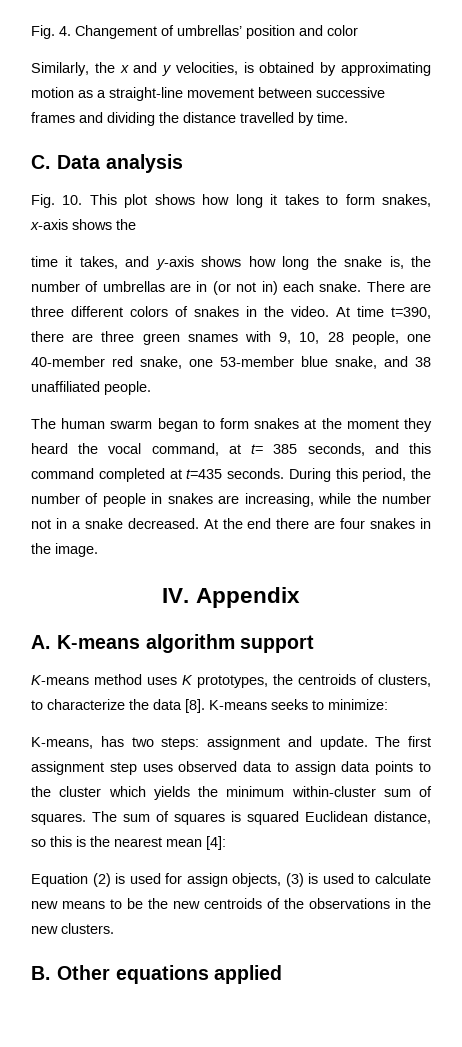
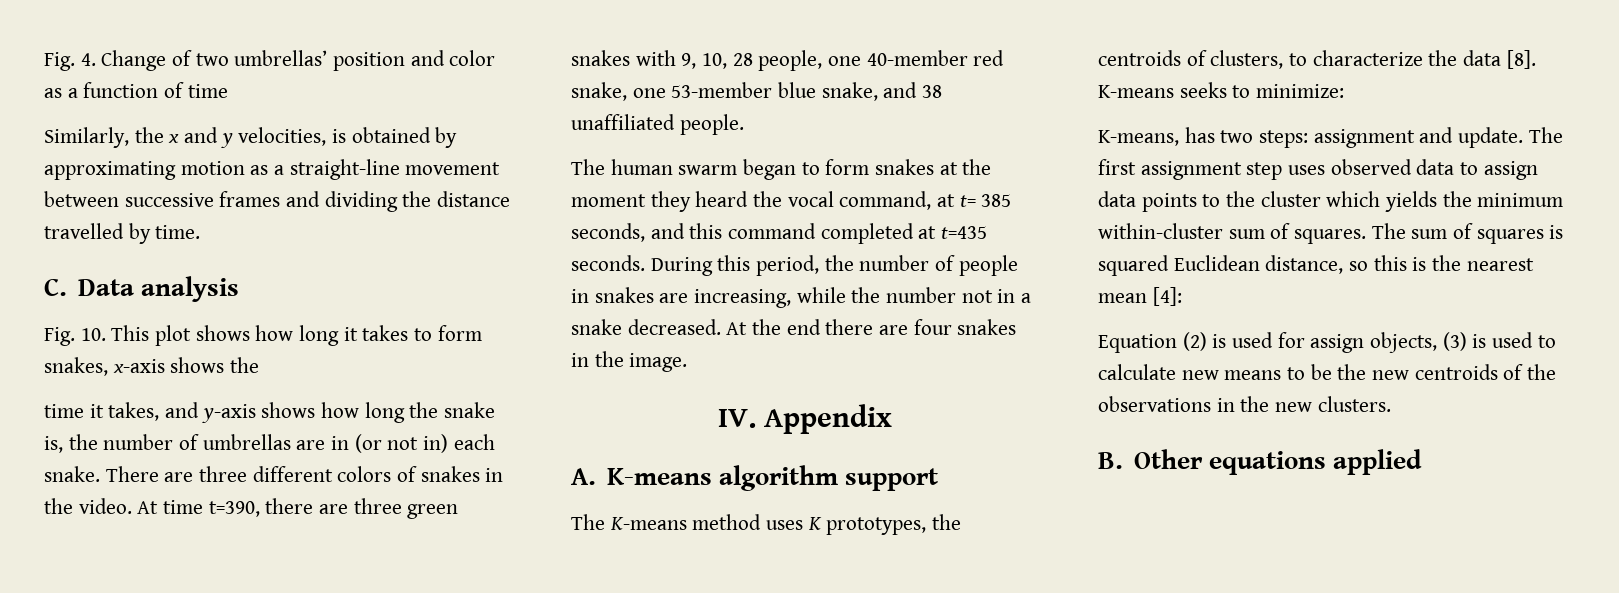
[75,25,174,39] Changement of -> [101,50,229,71] Change of two
(358, 30) none -> [44,82,228,98] as a function of time
[187,334,238,342] snames -> [571,50,630,66] snakes
(314, 644) none -> [571,514,605,530] The

